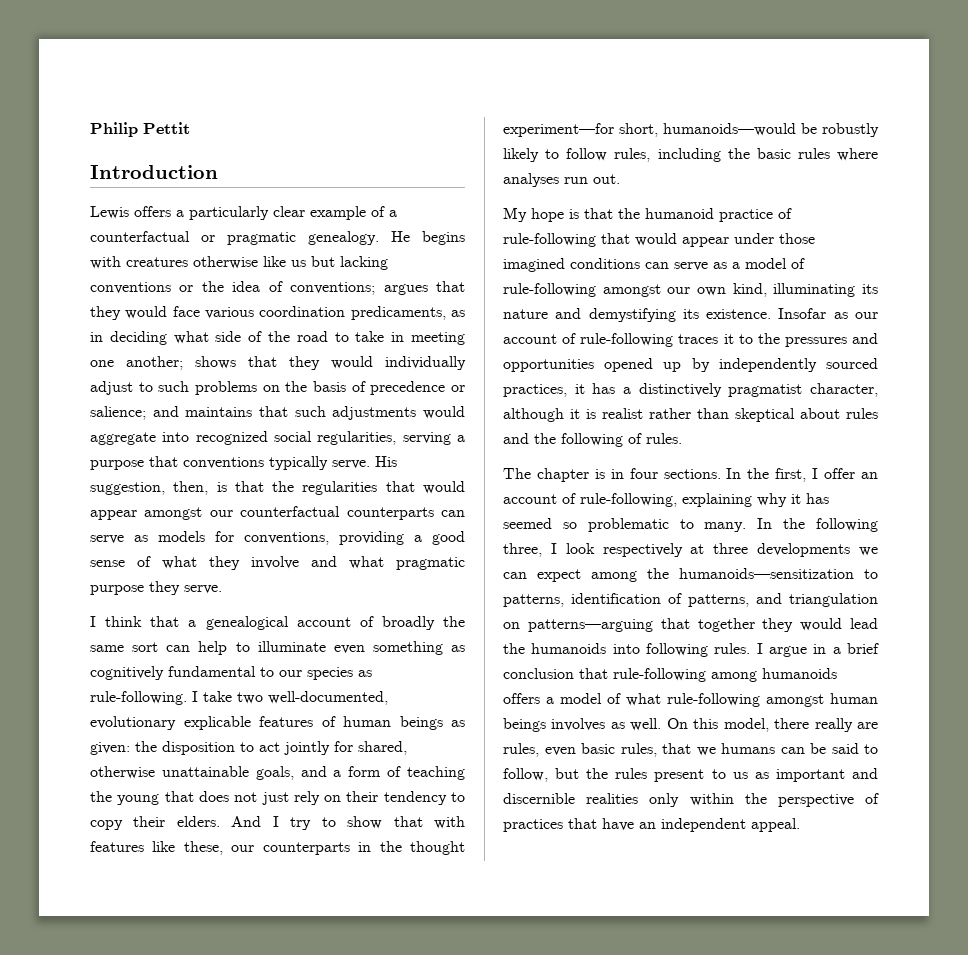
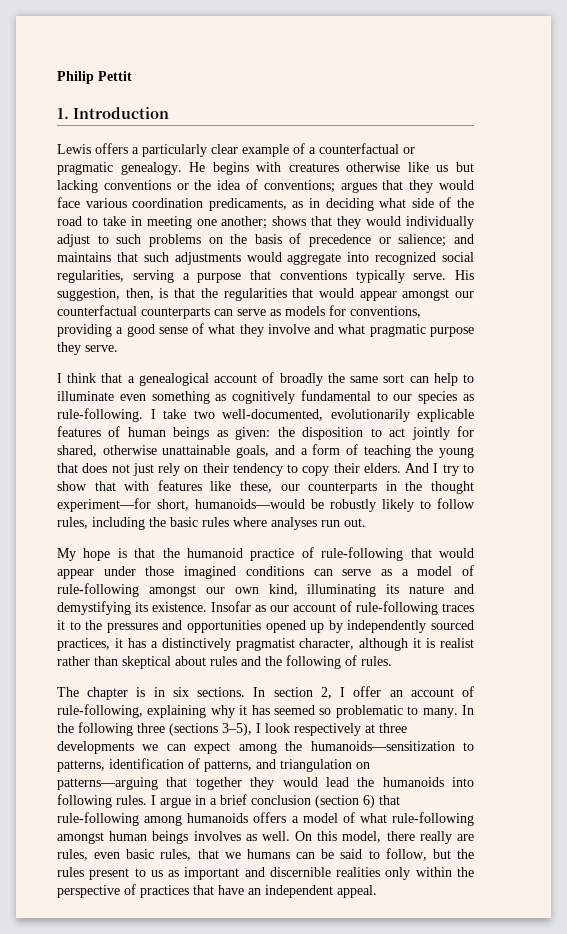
(190, 128) none -> [57,108,69,119] 1.
[90,716,176,730] evolutionary -> [330,409,410,422] evolutionarily
[629,468,658,479] four -> [172,687,189,697] six
[747,468,807,482] the first, -> [273,687,332,699] section 2,
[503,543,542,557] three, -> [137,723,252,736] three (sections 3‒5),
(574, 673) none -> [315,795,375,808] (section 6)

